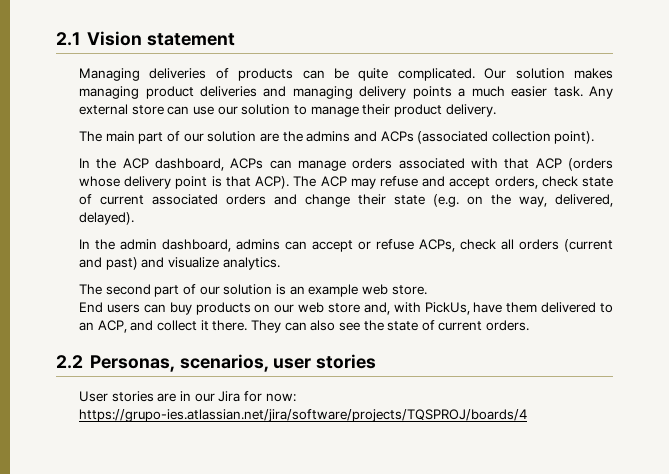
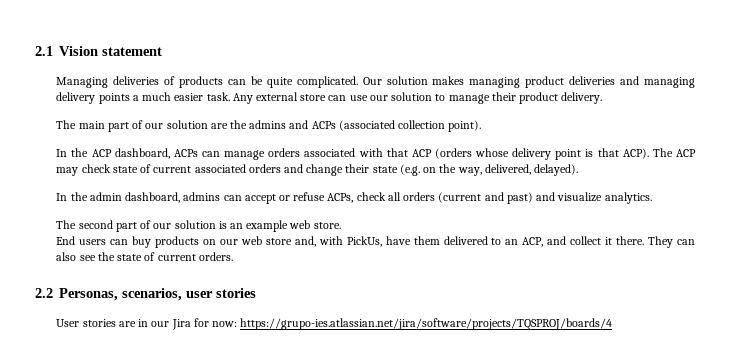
[379,176,538,189] refuse and accept orders, -> (79, 171) none

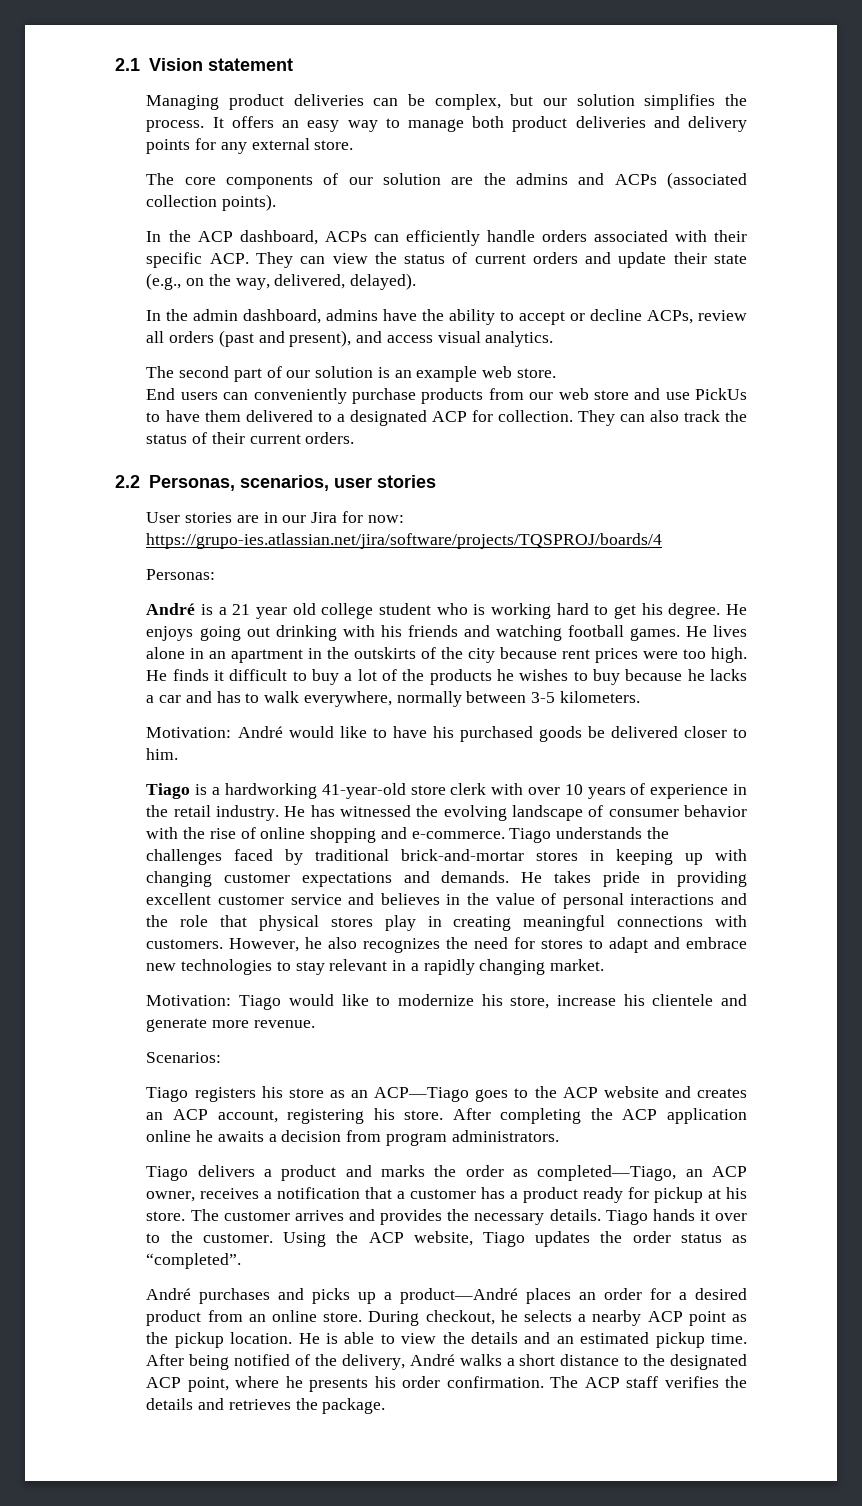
[113,76,521,88] deliveries of products can be quite complicated. Our solution makes managing -> [229,94,748,110] [146,116,505,132] product deliveries can be complex, but our solution simplifies the process. It offers an easy way to manage both
[643,77,695,88] managing -> (680, 122) none
[132,92,603,104] [56,120,129,132] a much easier task. Any external store can use our solution to manage their product delivery. // The main part -> [195,138,354,154] [146,173,314,189] for any external store. // The core components
[448,120,482,132] point). -> [222,194,277,211] points).
[224,150,266,160] manage -> [405,230,535,246] efficiently handle
[386,148,697,160] [56,164,246,176] that ACP (orders whose delivery point is that ACP). The ACP may check state of current associated -> [714,230,747,242] [146,252,526,268] their specific ACP. They can view the status of current
[306,164,344,176] change -> [618,252,667,268] update
[399,164,420,176] (e.g. -> [146,273,182,290] (e.g.,
[223,192,603,204] can accept or refuse ACPs, check all orders (current and past) and visualize -> [383,309,747,325] [146,330,481,347] have the ability to accept or decline ACPs, review all orders (past and present), and access visual
[132,236,696,248] [56,252,156,261] buy products on our web store and, with PickUs, have them delivered to an ACP, and collect it there. They can also see the state of -> [253,388,747,404] [146,410,747,426] [146,432,245,444] conveniently purchase products from our web store and use PickUs to have them delivered to a designated ACP for collection. They can also track the status of their
(613, 324) none -> [146,569,216,580] [146,603,747,619] [146,625,747,641] [146,647,748,663] [146,669,748,685] [146,691,640,707] [146,726,747,742] [146,748,179,760] [146,783,747,799] [146,805,747,821] [146,827,669,843] [146,849,748,865] [146,871,747,887] [146,893,748,909] [146,915,747,931] [146,937,748,953] [146,959,605,975] [146,994,747,1010] [146,1018,315,1032] [146,1052,222,1063] [146,1086,747,1102] [146,1108,747,1124] [146,1130,559,1146] [146,1165,747,1181] [146,1187,748,1203] [146,1209,747,1225] [146,1231,748,1247] [146,1253,242,1269] [146,1288,748,1304] [146,1310,748,1326] [146,1332,747,1348] [146,1354,748,1370] [146,1376,747,1392] [146,1398,386,1414] // Personas: // André is a 21 year old college student who is working hard to get his degree. He enjoys going out drinking with his friends and watching football games. He lives alone in an apartment in the outskirts of the city because rent prices were too high. He finds it difficult to buy a lot of the products he wishes to buy because he lacks a car and has to walk everywhere, normally between 3-5 kilometers. // Motivation: André would like to have his purchased goods be delivered closer to him. // Tiago is a hardworking 41-year-old store clerk with over 10 years of experience in the retail industry. He has witnessed the evolving landscape of consumer behavior with the rise of online shopping and e-commerce. Tiago understands the challenges faced by traditional brick-and-mortar stores in keeping up with changing customer expectations and demands. He takes pride in providing excellent customer service and believes in the value of personal interactions and the role that physical stores play in creating meaningful connections with customers. However, he also recognizes the need for stores to adapt and embrace new technologies to stay relevant in a rapidly changing market. // Motivation: Tiago would like to modernize his store, increase his clientele and generate more revenue. // Scenarios: // Tiago registers his store as an ACP—Tiago goes to the ACP website and creates an ACP account, registering his store. After completing the ACP application online he awaits a decision from program administrators. // Tiago delivers a product and marks the order as completed—Tiago, an ACP owner, receives a notification that a customer has a product ready for pickup at his store. The customer arrives and provides the necessary details. Tiago hands it over to the customer. Using the ACP website, Tiago updates the order status as “completed”. // André purchases and picks up a product—André places an order for a desired product from an online store. During checkout, he selects a nearby ACP point as the pickup location. He is able to view the details and an estimated pickup time. After being notified of the delivery, André walks a short distance to the designated ACP point, where he presents his order confirmation. The ACP staff verifies the details and retrieves the package.

